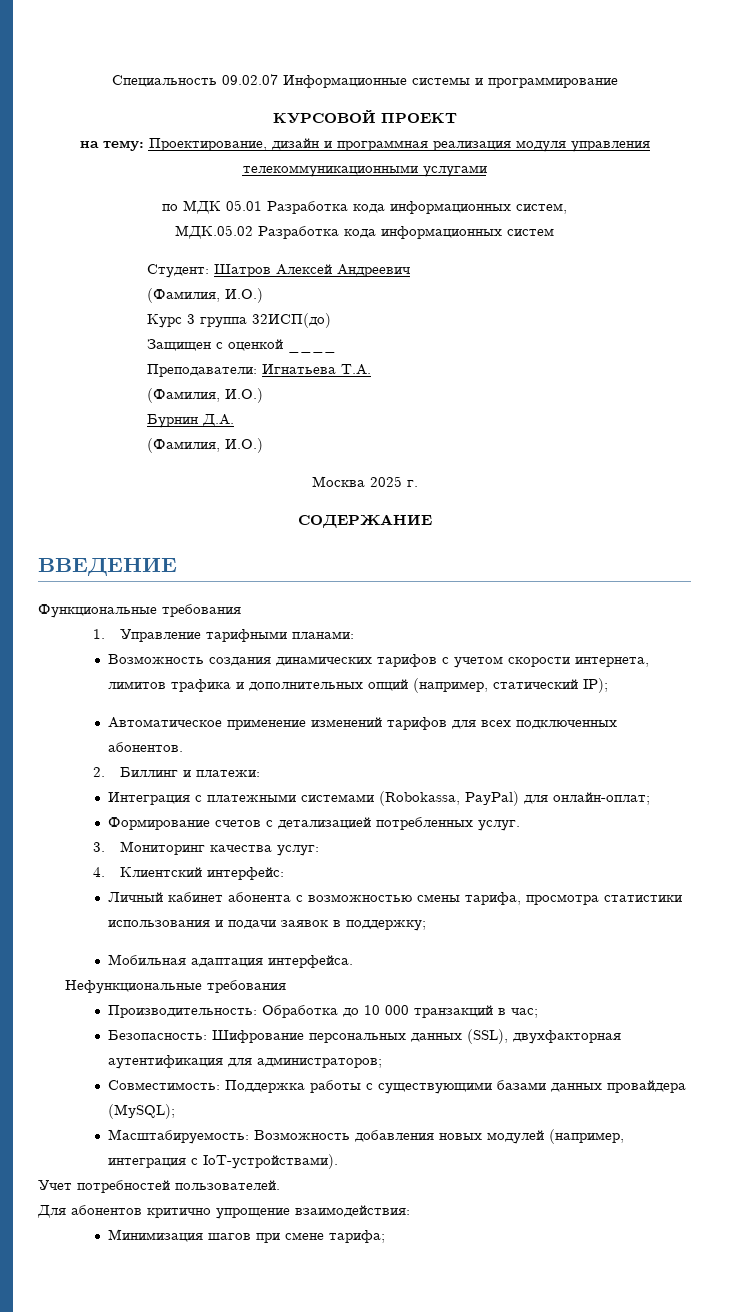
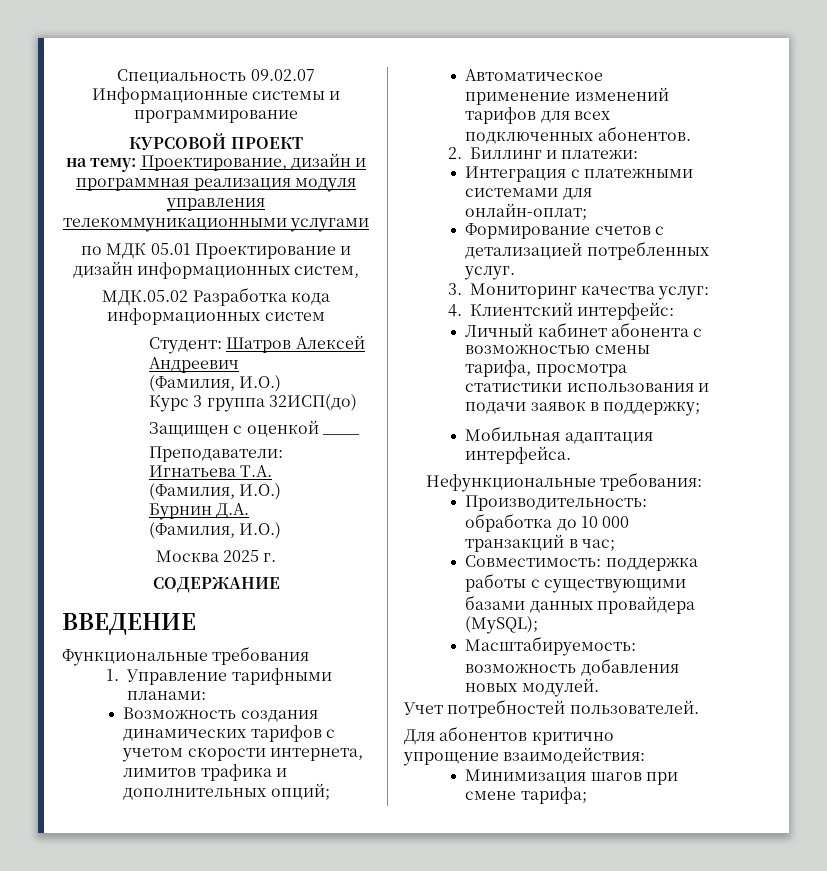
[267,201,385,214] Разработка кода -> [194,243,352,259] [72,261,133,278] Проектирование и дизайн
[368,678,609,693] опций (например, статический IP); -> [270,783,330,800] опций;
[379,791,520,806] (Robokassa, PayPal) -> (559, 192) none
[207,980,287,993] требования -> [600,472,703,491] требования:
[262,1005,339,1018] Обработка -> [465,513,553,532] обработка
[108,1029,622,1044] [108,1055,383,1069] // Безопасность: Шифрование персональных данных (SSL), двухфакторная аутентификация для администраторов; -> (615, 545) none
[225,1080,306,1093] Поддержка -> [605,557,698,571] поддержка
[254,1130,351,1140] Возможность -> [465,663,577,673] возможность
[487,1129,625,1144] [108,1154,339,1169] модулей (например, интеграция с IoT-устройствами). -> [521,678,599,697] модулей.

